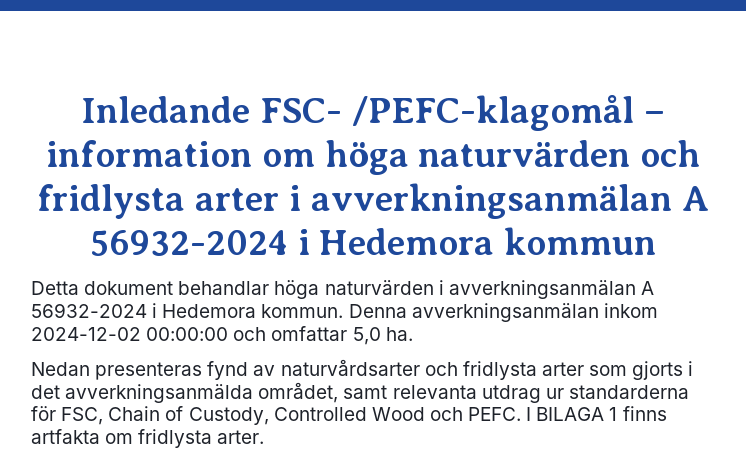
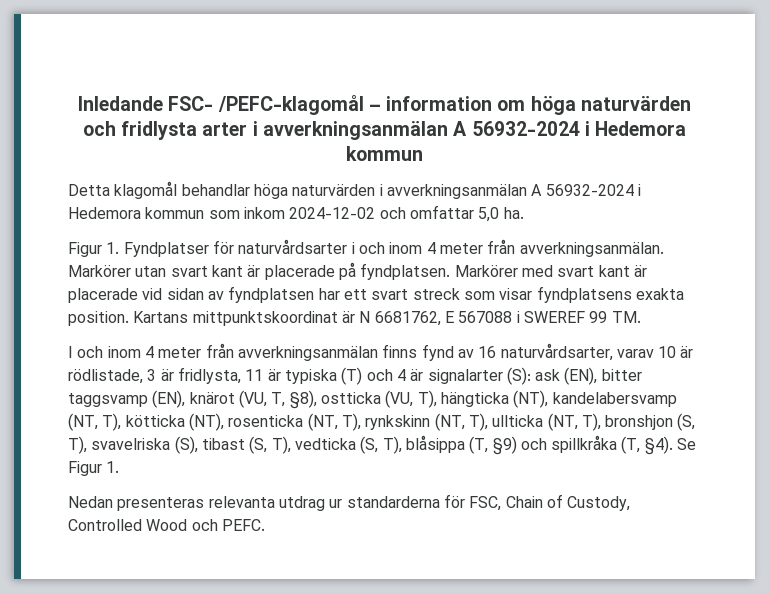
[84,281,174,295] dokument -> [114,181,178,199] klagomål
[261,303,599,322] kommun. Denna avverkningsanmälan -> [145,207,240,219] kommun som
[146,327,229,341] 00:00:00 -> (376, 213) none
[31,359,694,380] [31,382,388,403] Nedan presenteras fynd av naturvårdsarter och fridlysta arter som gjorts i det avverkningsanmälda området, samt -> [68,239,664,257] [68,262,647,280] [68,286,684,303] [68,311,641,326] [68,343,694,361] [68,367,642,385] [68,390,677,409] [68,413,696,431] [68,435,697,455] [68,461,120,476] [68,496,205,511] Figur 1. Fyndplatser för naturvårdsarter i och inom 4 meter från avverkningsanmälan. Markörer utan svart kant är placerade på fyndplatsen. Markörer med svart kant är placerade vid sidan av fyndplatsen har ett svart streck som visar fyndplatsens exakta position. Kartans mittpunktskoordinat är N 6681762, E 567088 i SWEREF 99 TM. // I och inom 4 meter från avverkningsanmälan finns fynd av 16 naturvårdsarter, varav 10 är rödlistade, 3 är fridlysta, 11 är typiska (T) och 4 är signalarter (S): ask (EN), bitter taggsvamp (EN), knärot (VU, T, §8), ostticka (VU, T), hängticka (NT), kandelabersvamp (NT, T), kötticka (NT), rosenticka (NT, T), rynkskinn (NT, T), ullticka (NT, T), bronshjon (S, T), svavelriska (S), tibast (S, T), vedticka (S, T), blåsippa (T, §9) och spillkråka (T, §4). Se Figur 1. // Nedan presenteras
[526,406,667,421] [31,429,265,448] I BILAGA 1 finns artfakta om fridlysta arter. -> (265, 525) none

